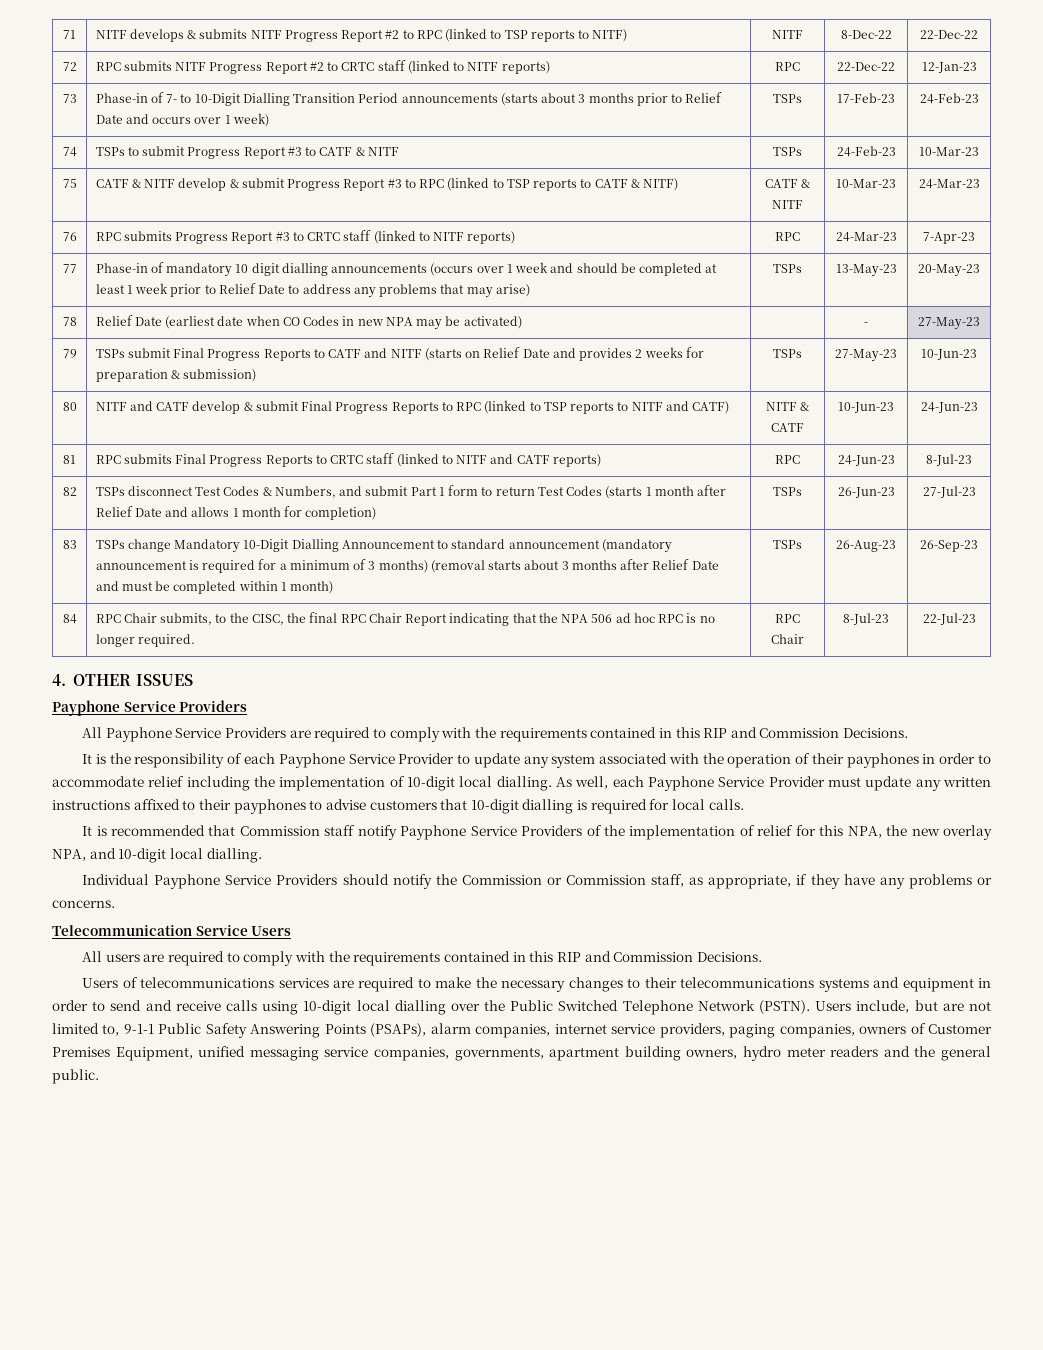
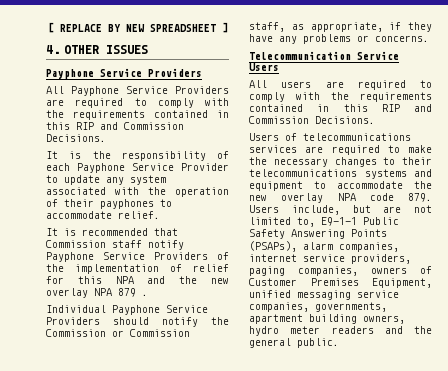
[63,30,76,39] [95,28,628,42] [772,30,803,39] [840,30,892,39] [920,30,978,39] [62,62,77,71] [95,60,550,74] [775,62,800,71] [837,62,895,71] [921,62,977,73] [62,94,77,103] [95,92,723,106] [95,113,269,127] [773,94,802,103] [837,93,895,103] [919,93,979,104] [62,147,77,157] [95,146,399,159] [773,147,802,156] [836,146,896,157] [919,147,979,156] [62,179,77,188] [95,177,679,191] [764,179,811,188] [772,200,803,209] [836,179,896,188] [918,179,980,189] [62,232,77,241] [95,230,516,244] [775,232,800,241] [835,232,897,242] [923,232,975,244] [62,264,77,273] [95,262,718,277] [95,283,530,298] [773,264,802,273] [835,264,897,277] [918,264,980,277] [62,317,77,326] [95,315,522,330] [864,322,868,326] [918,317,980,330] [62,349,77,358] [95,347,704,361] [95,369,257,382] [773,349,802,358] [835,349,897,362] [921,349,977,360] [62,402,77,411] [95,400,730,414] [765,402,810,411] [771,423,804,432] [838,402,894,413] [920,402,978,413] [63,455,76,464] [95,453,601,467] [775,455,800,464] [837,455,895,466] [926,454,972,466] [62,487,77,496] [95,485,727,499] [95,506,377,520] [773,487,802,496] [837,487,895,498] [922,486,976,498] [62,540,77,549] [95,539,672,553] [95,559,719,573] [95,581,334,594] [773,540,802,549] [836,540,896,552] [920,540,978,552] [62,614,77,624] [95,612,715,626] [95,634,195,647] [775,614,800,623] [771,634,804,644] [843,613,889,625] [922,613,976,625] 71 | NITF develops & submits NITF Progress Report #2 to RPC (linked to TSP reports to NITF) | NITF | 8-Dec-22 | 22-Dec-22 // 72 | RPC submits NITF Progress Report #2 to CRTC staff (linked to NITF reports) | RPC | 22-Dec-22 | 12-Jan-23 // 73 | Phase-in of 7- to 10-Digit Dialling Transition Period announcements (starts about 3 months prior to Relief Date and occurs over 1 week) | TSPs | 17-Feb-23 | 24-Feb-23 // 74 | TSPs to submit Progress Report #3 to CATF & NITF | TSPs | 24-Feb-23 | 10-Mar-23 // 75 | CATF & NITF develop & submit Progress Report #3 to RPC (linked to TSP reports to CATF & NITF) | CATF & NITF | 10-Mar-23 | 24-Mar-23 // 76 | RPC submits Progress Report #3 to CRTC staff (linked to NITF reports) | RPC | 24-Mar-23 | 7-Apr-23 // 77 | Phase-in of mandatory 10 digit dialling announcements (occurs over 1 week and should be completed at least 1 week prior to Relief Date to address any problems that may arise) | TSPs | 13-May-23 | 20-May-23 // 78 | Relief Date (earliest date when CO Codes in new NPA may be activated) | | - | 27-May-23 // 79 | TSPs submit Final Progress Reports to CATF and NITF (starts on Relief Date and provides 2 weeks for preparation & submission) | TSPs | 27-May-23 | 10-Jun-23 // 80 | NITF and CATF develop & submit Final Progress Reports to RPC (linked to TSP reports to NITF and CATF) | NITF & CATF | 10-Jun-23 | 24-Jun-23 // 81 | RPC submits Final Progress Reports to CRTC staff (linked to NITF and CATF reports) | RPC | 24-Jun-23 | 8-Jul-23 // 82 | TSPs disconnect Test Codes & Numbers, and submit Part 1 form to return Test Codes (starts 1 month after Relief Date and allows 1 month for completion) | TSPs | 26-Jun-23 | 27-Jul-23 // 83 | TSPs change Mandatory 10-Digit Dialling Announcement to standard announcement (mandatory announcement is required for a minimum of 3 months) (removal starts about 3 months after Relief Date and must be completed within 1 month) | TSPs | 26-Aug-23 | 26-Sep-23 // 84 | RPC Chair submits, to the CISC, the final RPC Chair Report indicating that the NPA 506 ad hoc RPC is no longer required. | RPC Chair | 8-Jul-23 | 22-Jul-23 -> [47,22,228,33] [ REPLACE BY NEW SPREADSHEET ]
[922,753,991,764] [52,776,992,791] [52,799,744,814] in order to accommodate relief including the implementation of 10-digit local dialling. As well, each Payphone Service Provider must update any written instructions affixed to their payphones to advise customers that 10-digit dialling is required for local calls. -> [160,199,172,207] [46,211,160,219] to accommodate relief.
[847,825,993,840] [52,848,262,863] NPA, the new overlay NPA, and 10-digit local dialling. -> [115,276,229,284] [46,288,148,298] NPA and the new overlay NPA 879 .
[978,978,992,988] [52,1000,811,1015] in order to send and receive calls using 10-digit local dialling over the Public Switched Telephone Network (PSTN). -> [314,181,432,189] [249,193,432,203] to accommodate the new overlay NPA code 879.
[123,1024,154,1034] 9-1-1 -> [321,217,357,226] E9-1-1

